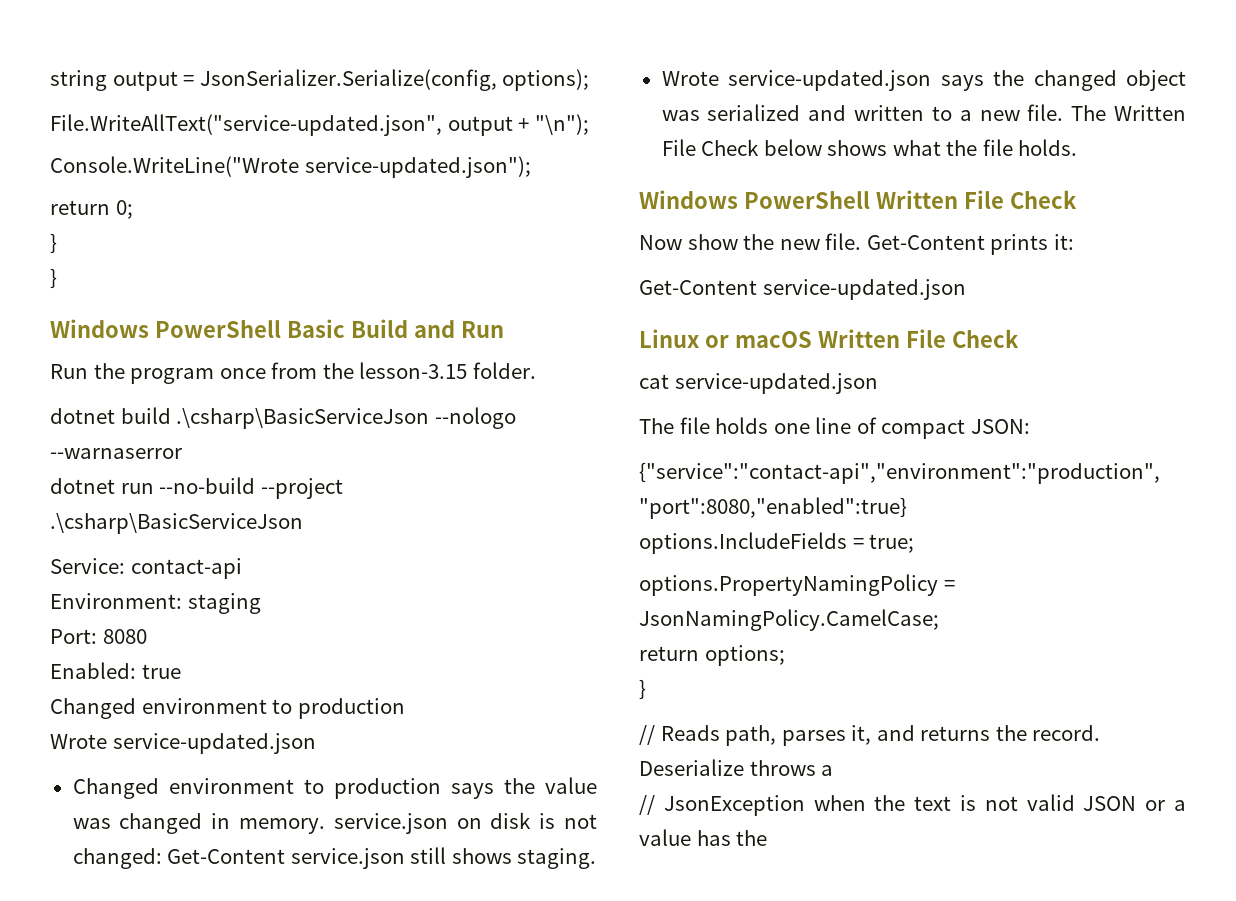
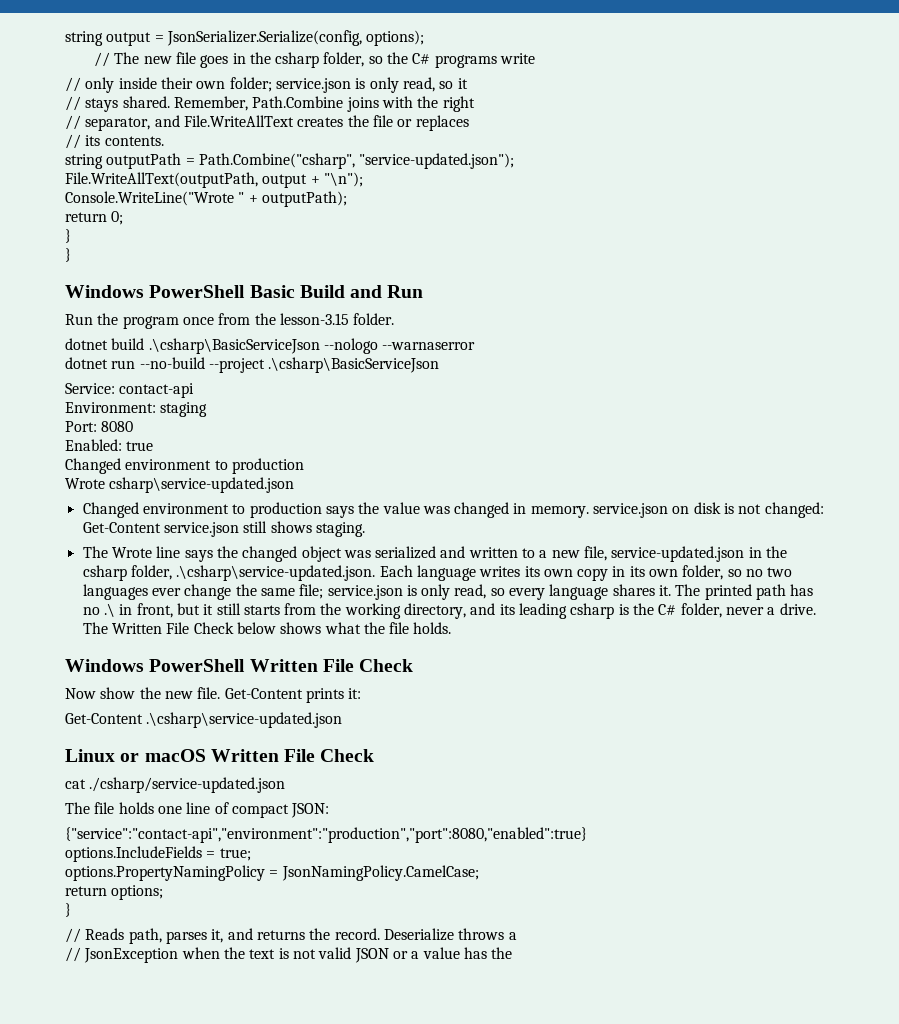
[50,114,442,136] File.WriteAllText("service-updated.json", -> [93,52,536,68] [65,77,468,93] [65,96,475,112] [65,115,469,131] [65,134,164,149] [65,153,515,169] [65,172,258,188] // The new file goes in the csharp folder, so the C# programs write // // only inside their own folder; service.json is only read, so it // // stays shared. Remember, Path.Combine joins with the right // // separator, and File.WriteAllText creates the file or replaces // // its contents. // string outputPath = Path.Combine("csharp", "service-updated.json"); // File.WriteAllText(outputPath,
[304,156,531,178] service-updated.json"); -> [238,191,347,207] " + outputPath);
[112,733,316,754] service-updated.json -> [109,477,295,493] csharp\service-updated.json
[661,70,932,91] Wrote service-updated.json -> [82,546,181,558] The Wrote line
[1027,104,1064,121] file. -> [584,546,788,562] [82,565,793,581] [82,584,814,600] [82,603,816,619] file, service-updated.json in the csharp folder, .\csharp\service-updated.json. Each language writes its own copy in its own folder, so no two languages ever change the same file; service.json is only read, so every language shares it. The printed path has no .\ in front, but it still starts from the working directory, and its leading csharp is the C# folder, never a drive.
[762,279,966,300] service-updated.json -> [146,712,343,728] .\csharp\service-updated.json
[674,373,878,394] service-updated.json -> [89,777,286,793] ./csharp/service-updated.json

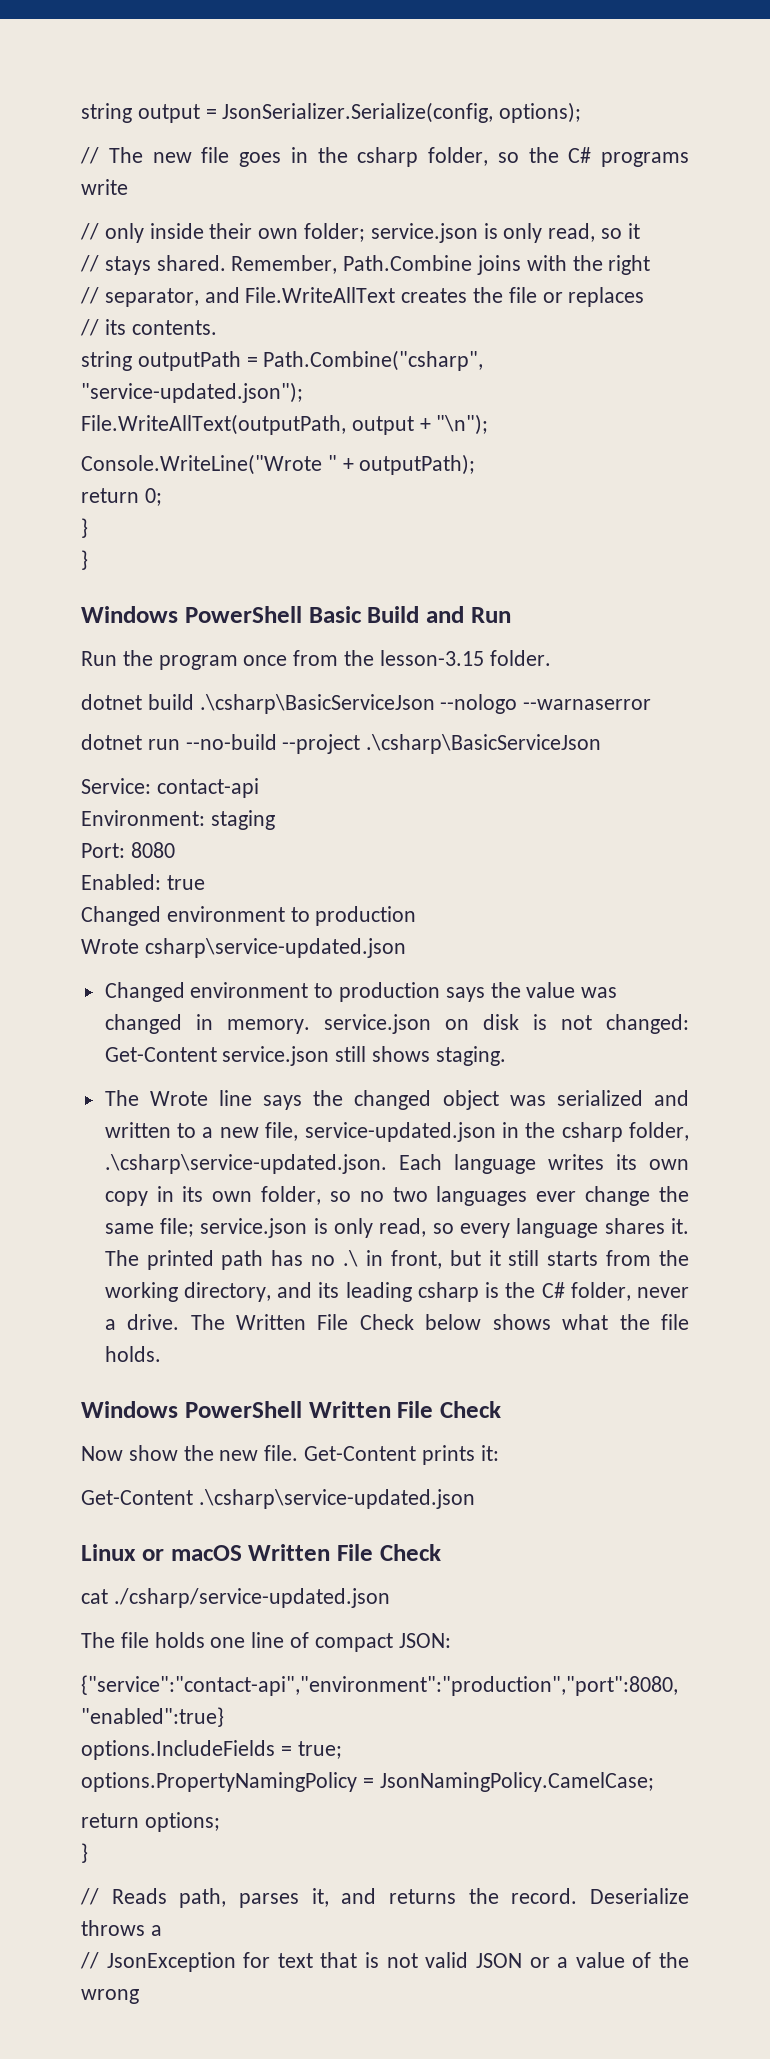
[181,947,276,959] when the text -> [243,1952,358,1968] for text that
[463,947,513,959] has the -> [632,1952,690,1968] [81,1989,139,2004] of the wrong

